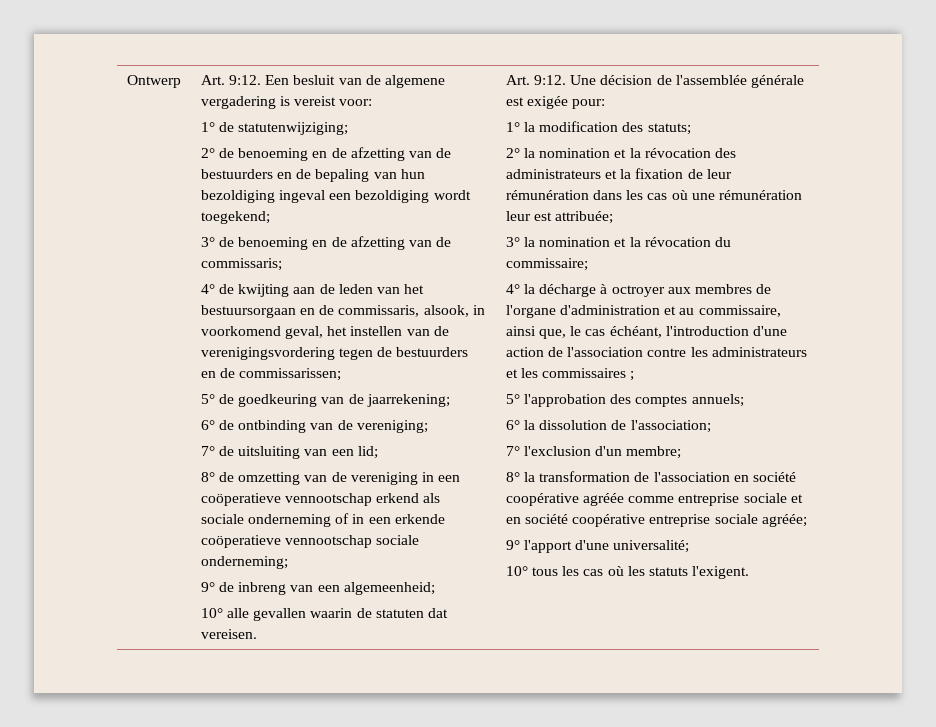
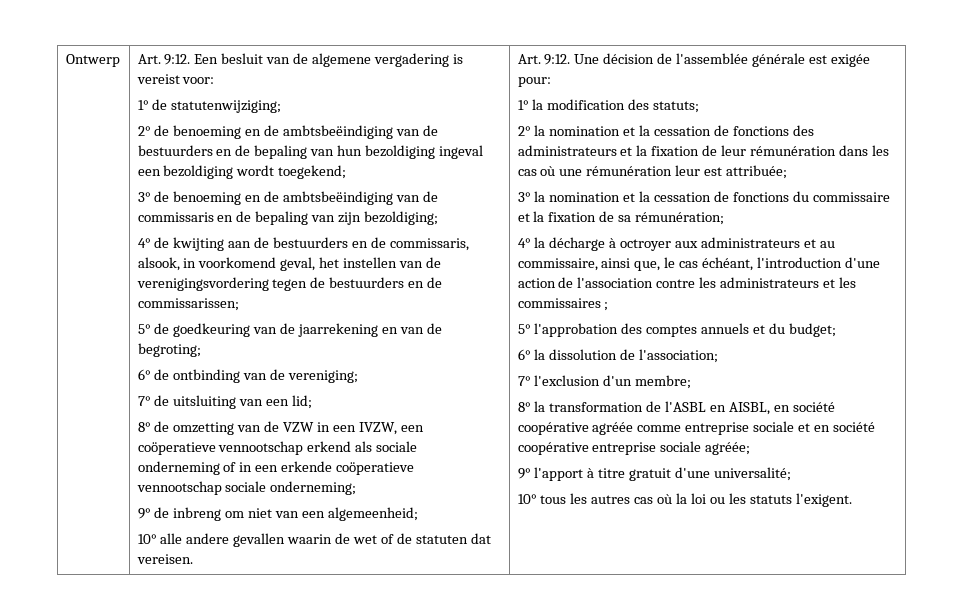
[350,147,405,161] afzetting -> [283,125,394,139] ambtsbeëindiging
[350,236,452,250] [200,258,282,271] afzetting van de commissaris; -> [283,191,438,205] [137,211,439,225] ambtsbeëindiging van de commissaris en de bepaling van zijn bezoldiging;
[338,284,425,294] [200,305,296,318] leden van het bestuursorgaan -> [273,237,349,248] bestuurders
[366,394,450,407] jaarrekening; -> [298,323,442,337] [137,343,201,357] jaarrekening en van de begroting;
[350,472,461,485] vereniging in een -> [283,422,424,435] VZW in een IVZW, een
(287, 588) none -> [225,508,273,518] om niet
(250, 613) none -> [186,533,230,544] andere
(372, 613) none -> [353,533,412,544] wet of de
[644,148,711,158] révocation -> [654,125,789,136] cessation de fonctions
[644,237,732,247] [505,258,588,271] révocation du commissaire; -> [654,191,890,202] [517,211,725,225] cessation de fonctions du commissaire et la fixation de sa rémunération;
[695,284,772,294] [505,305,661,318] membres de l'organe d'administration -> [701,237,801,248] administrateurs
[691,394,744,407] annuels; -> [701,323,836,337] annuels et du budget;
[653,472,730,482] l'association -> [665,401,771,415] l'ASBL en AISBL,
(573, 546) none -> [587,468,672,481] à titre gratuit
[583,566,624,576] cas où -> [591,493,725,504] autres cas où la loi ou

